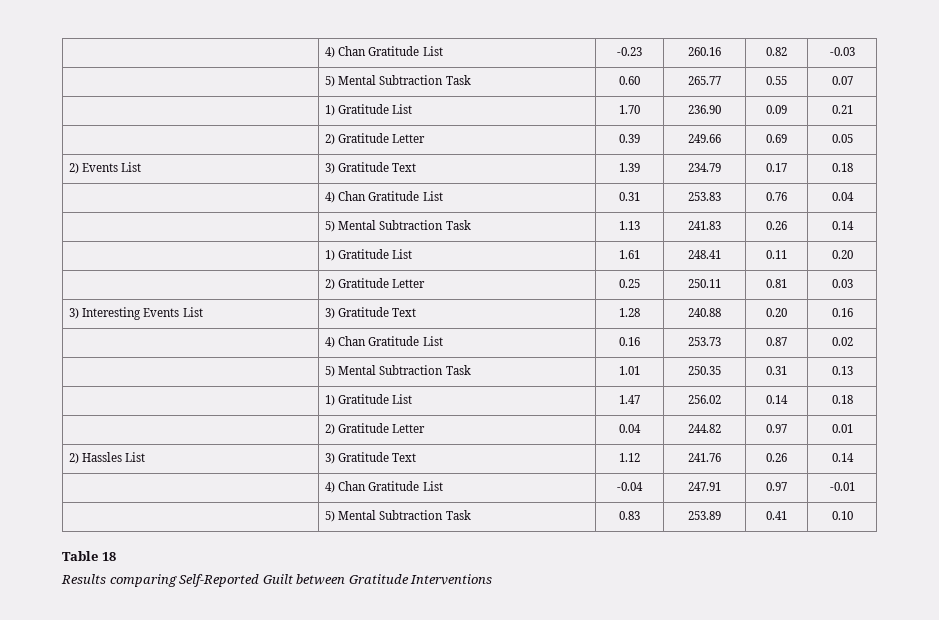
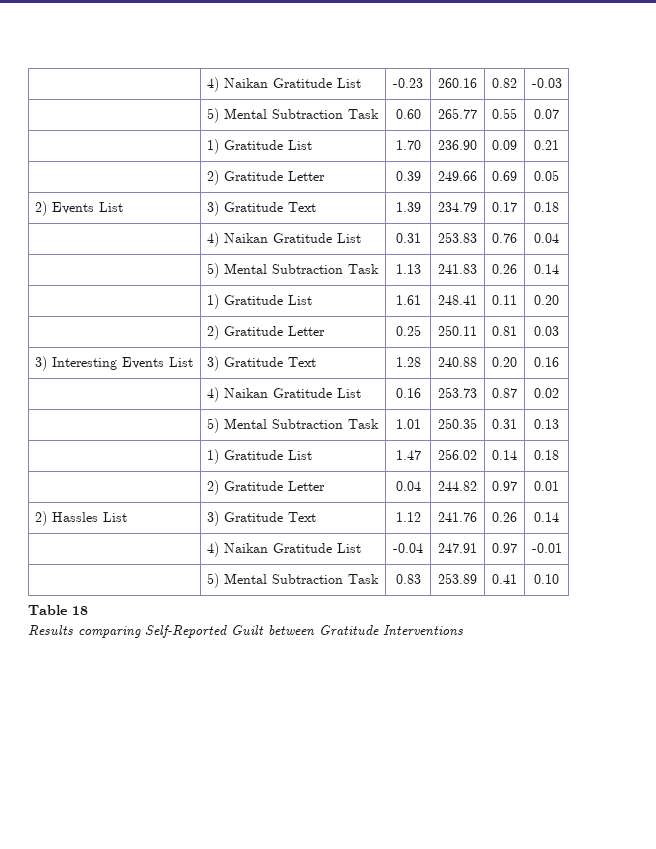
[325,46,367,58] | 4) Chan -> [206,77,268,92] | 4) Naikan
[338,191,367,201] Chan -> [223,233,268,243] Naikan
[338,336,367,346] Chan -> [223,388,268,398] Naikan
[338,481,367,491] Chan -> [223,543,268,553] Naikan

